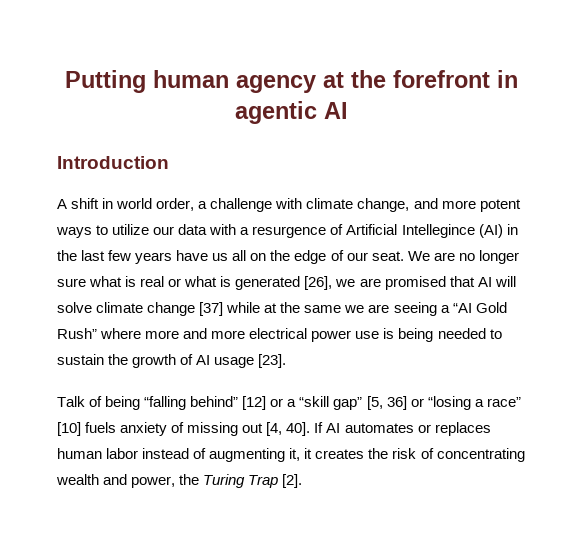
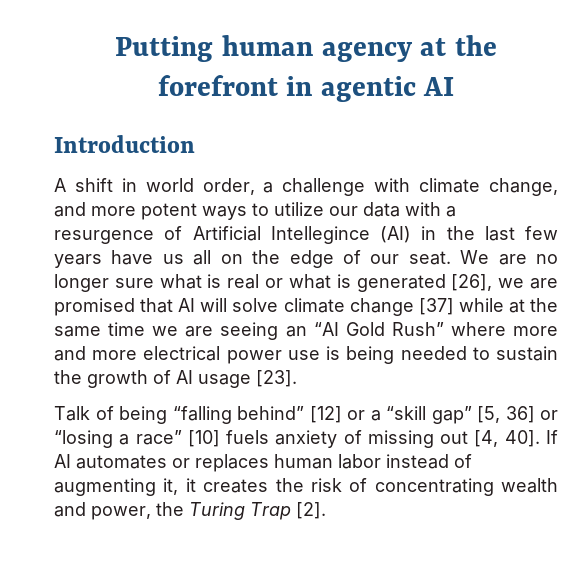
(342, 309) none -> [108,322,146,336] time
[440,305,450,313] a -> [285,326,307,337] an

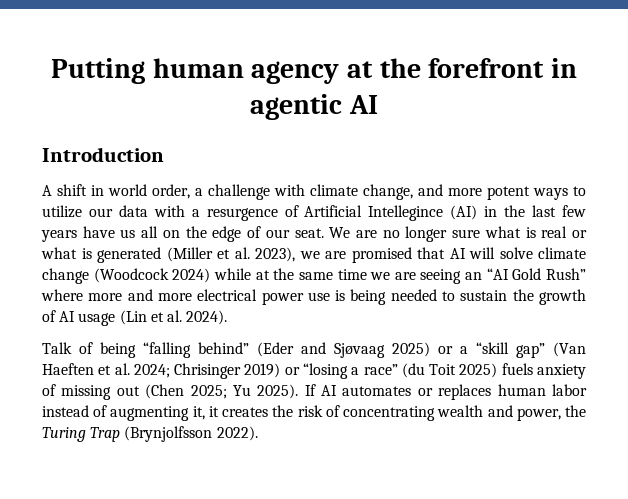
[451,274,493,291] [26], -> [166,247,295,262] (Miller et al. 2023),
[418,298,454,315] [37] -> [93,268,211,283] (Woodcock 2024)
[256,370,297,387] [23]. -> [119,310,228,325] (Lin et al. 2024).
[309,406,535,424] [12] or a “skill gap” [5, 36] -> [257,342,586,358] [42,363,281,379] (Eder and Sjøvaag 2025) or a “skill gap” (Van Haeften et al. 2024; Chrisinger 2019)
[187,430,220,447] [10] -> [401,363,498,378] (du Toit 2025)
[474,430,540,447] [4, 40]. -> [145,384,299,399] (Chen 2025; Yu 2025).
[296,502,326,519] [2]. -> [124,426,258,442] (Brynjolfsson 2022).

